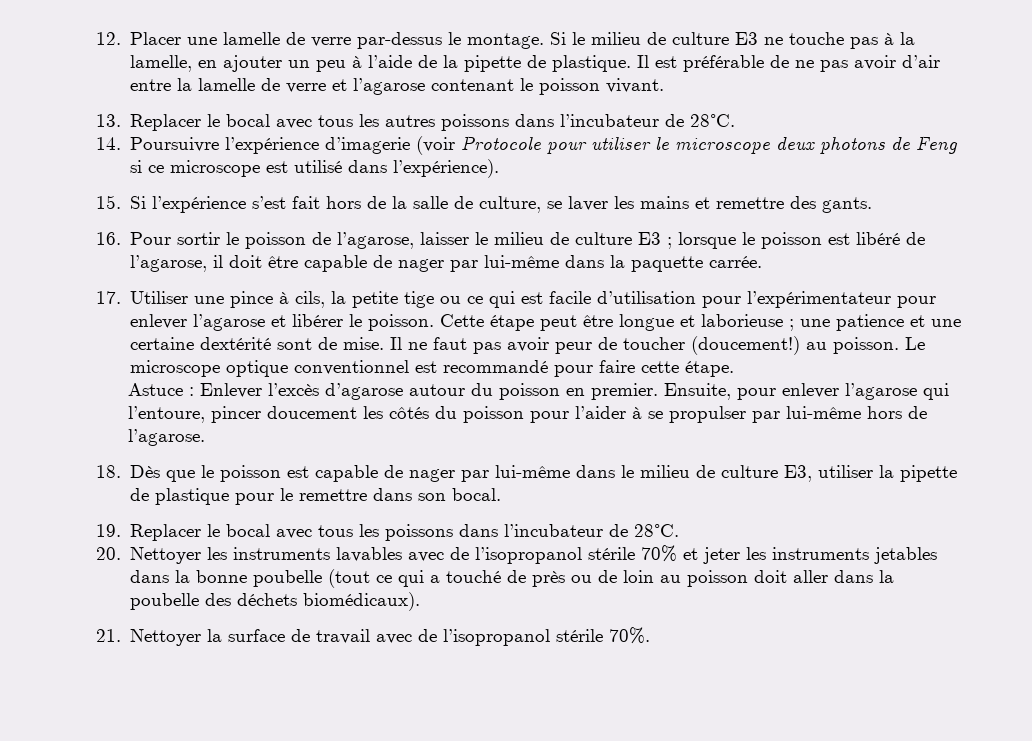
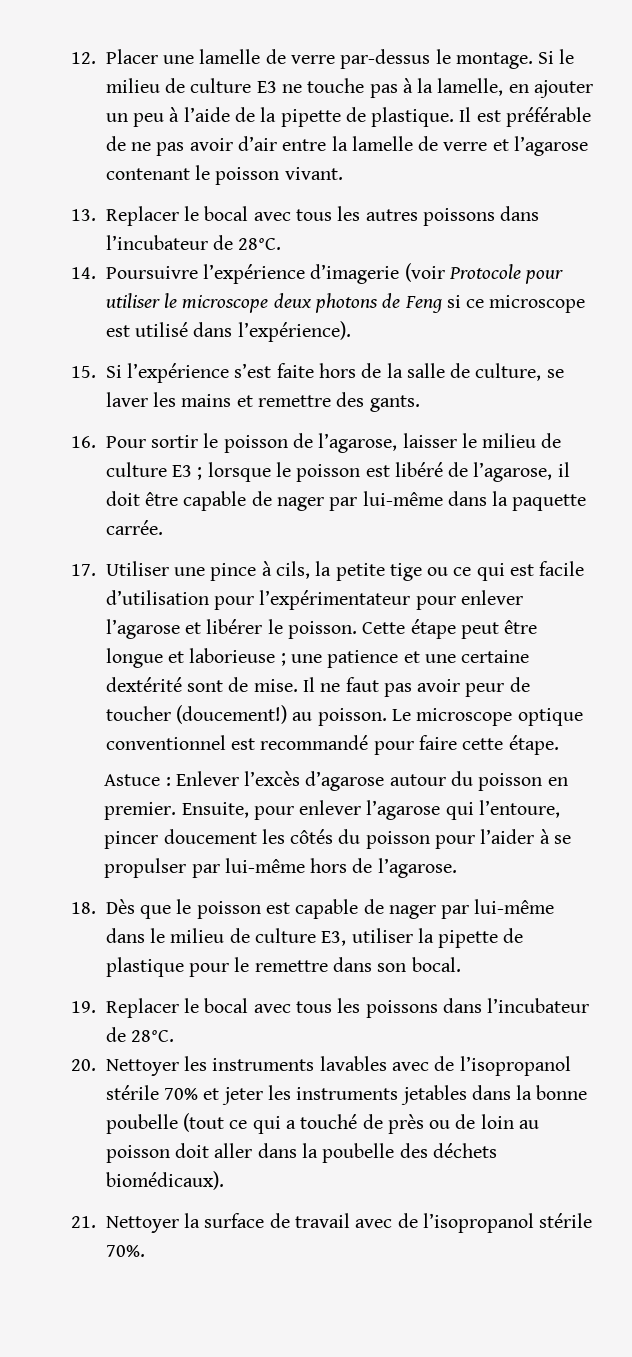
[292,196,321,209] fait -> [276,363,314,378] faite

